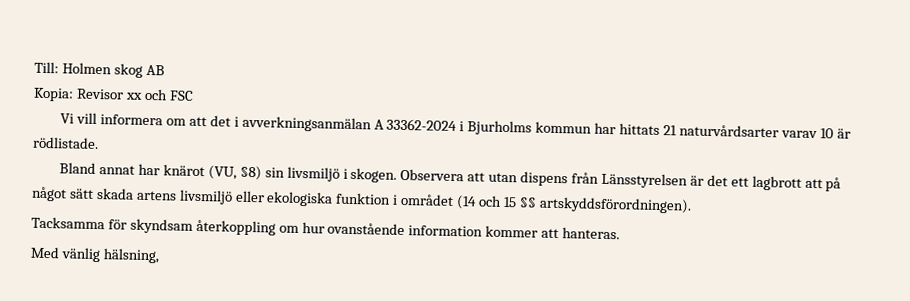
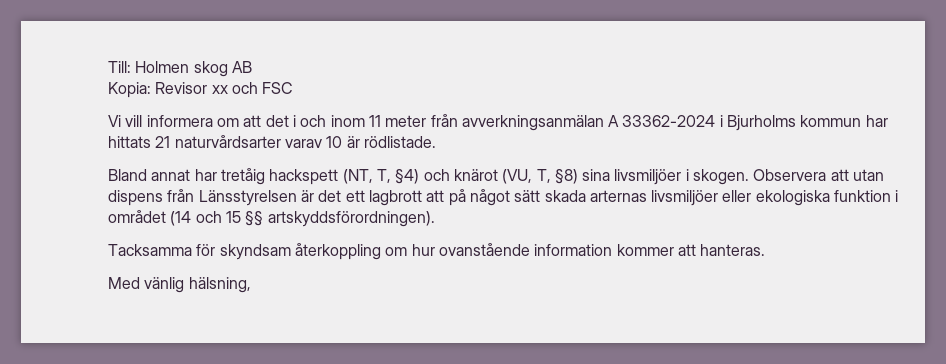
(239, 121) none -> [300,114,458,127] och inom 11 meter från
[162,164,340,182] knärot (VU, §8) sin livsmiljö -> [220,168,682,185] tretåig hackspett (NT, T, §4) och knärot (VU, T, §8) sina livsmiljöer
[135,189,233,205] artens livsmiljö -> [589,190,719,206] arternas livsmiljöer

